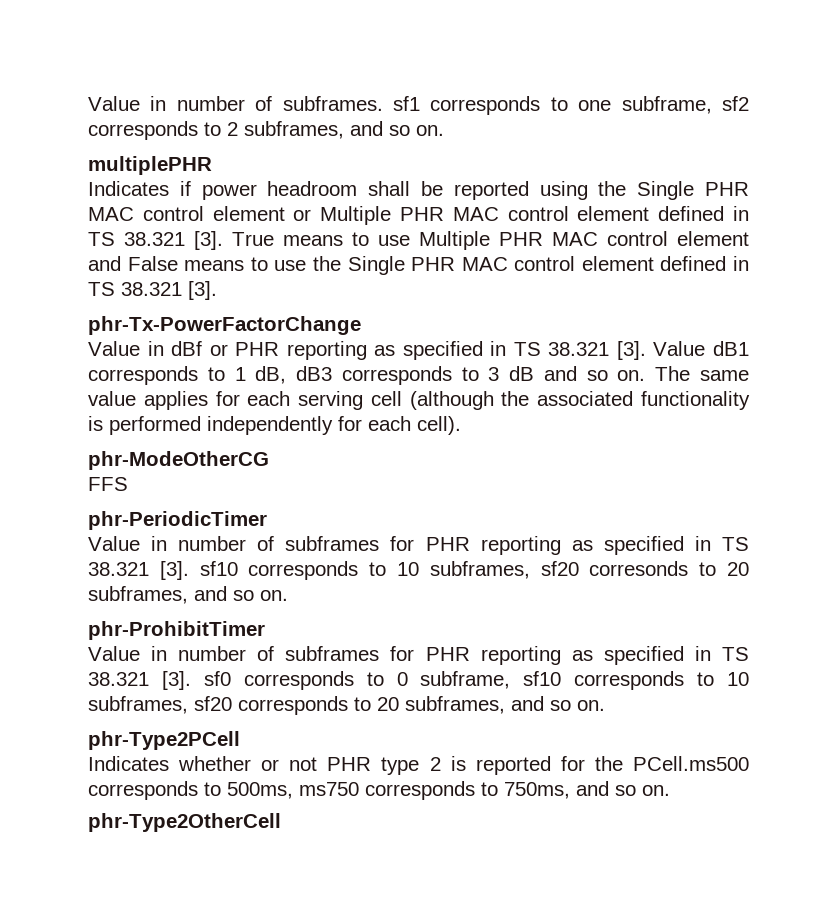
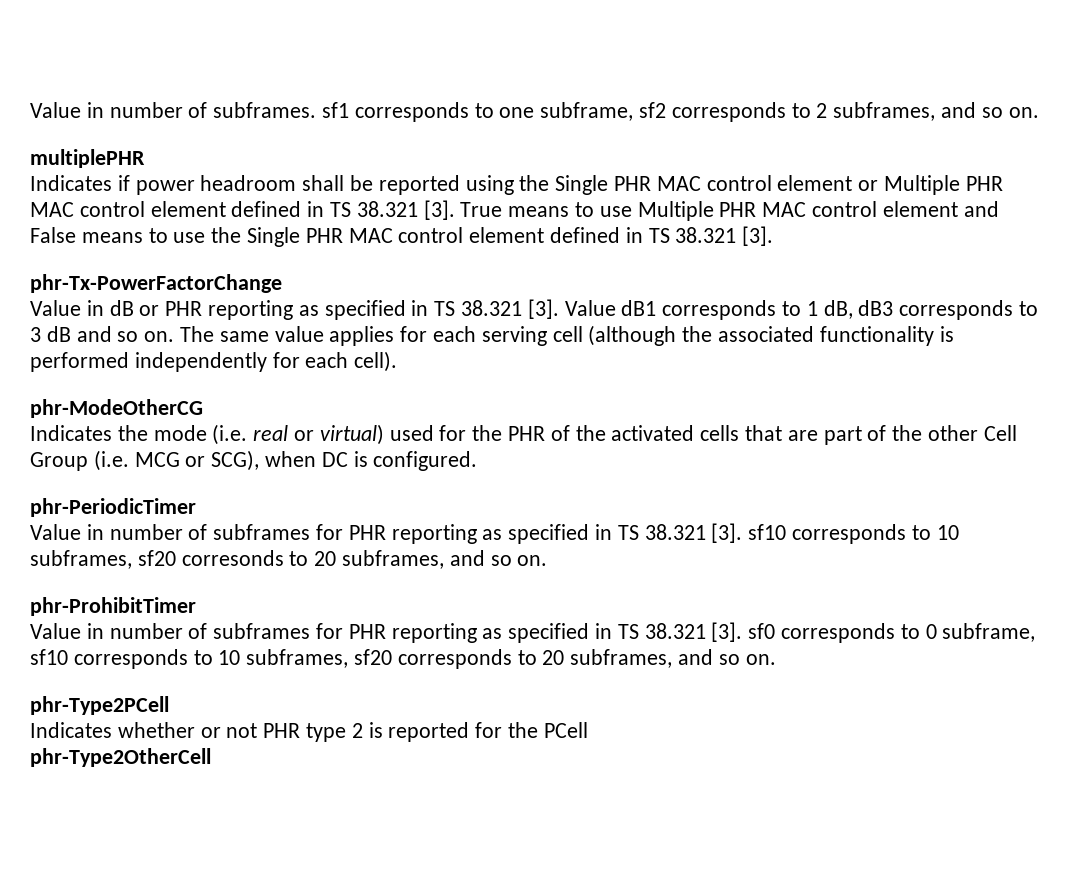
[171,341,203,356] dBf -> [109,300,134,316] dB
[88,477,128,491] FFS -> [30,424,1017,445] [30,450,478,471] Indicates the mode (i.e. real or virtual) used for the PHR of the activated cells that are part of the other Cell Group (i.e. MCG or SCG), when DC is configured.
[632,756,749,771] [88,781,670,800] PCell.ms500 corresponds to 500ms, ms750 corresponds to 750ms, and so on. -> [543,722,588,738] PCell

